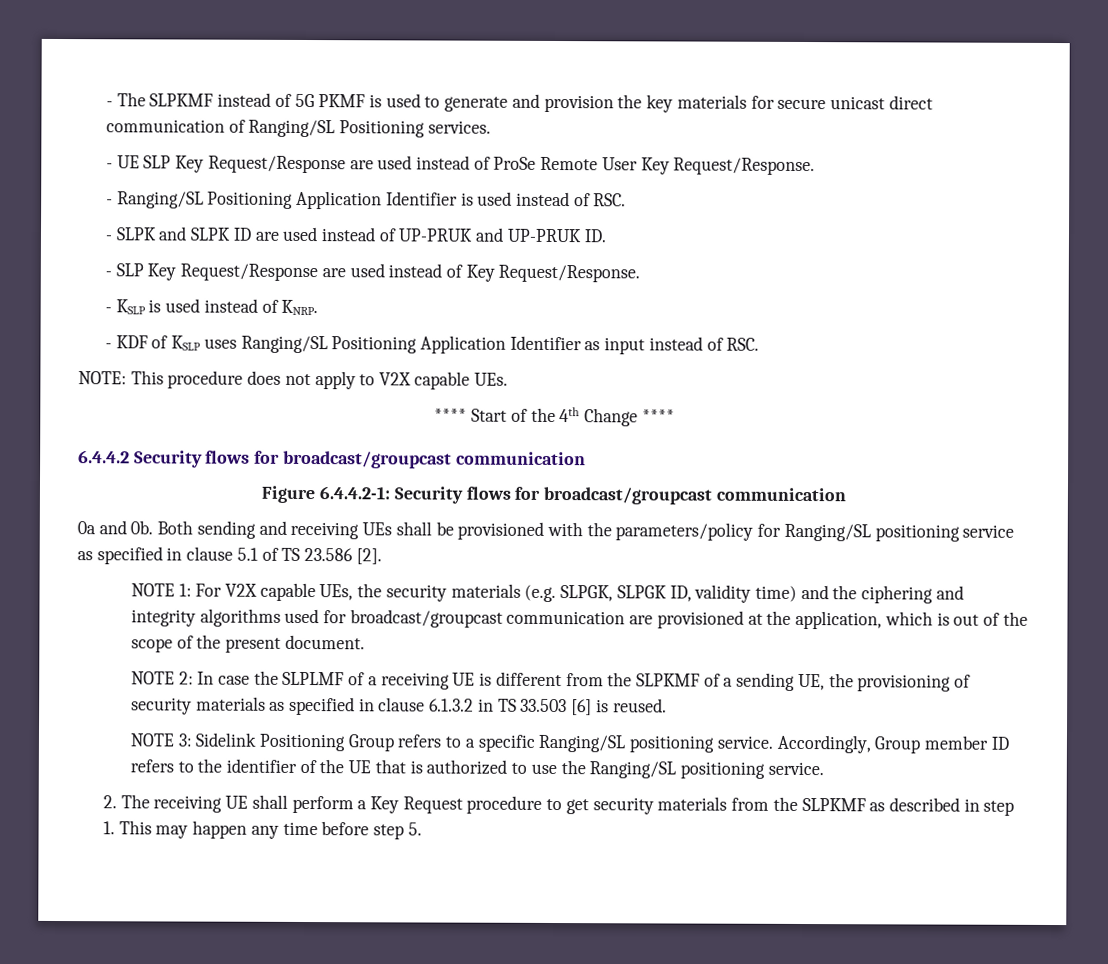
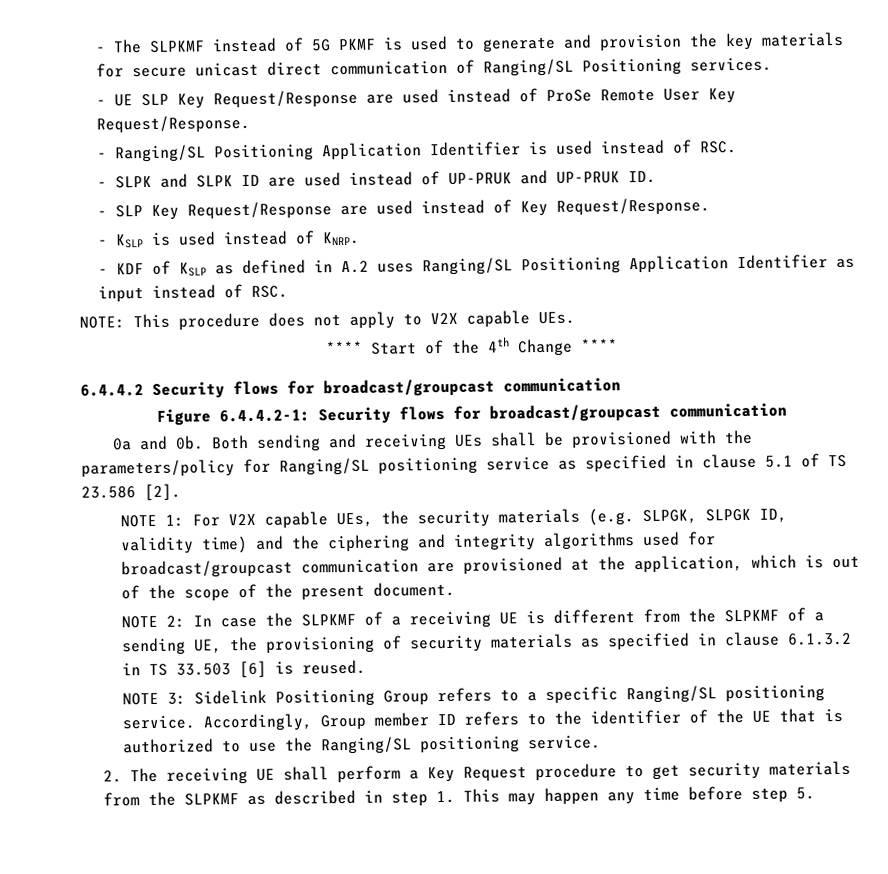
(202, 343) none -> [215,259,370,275] as defined in A.2
[282,671,345,686] SLPLMF -> [300,613,356,627] SLPKMF

